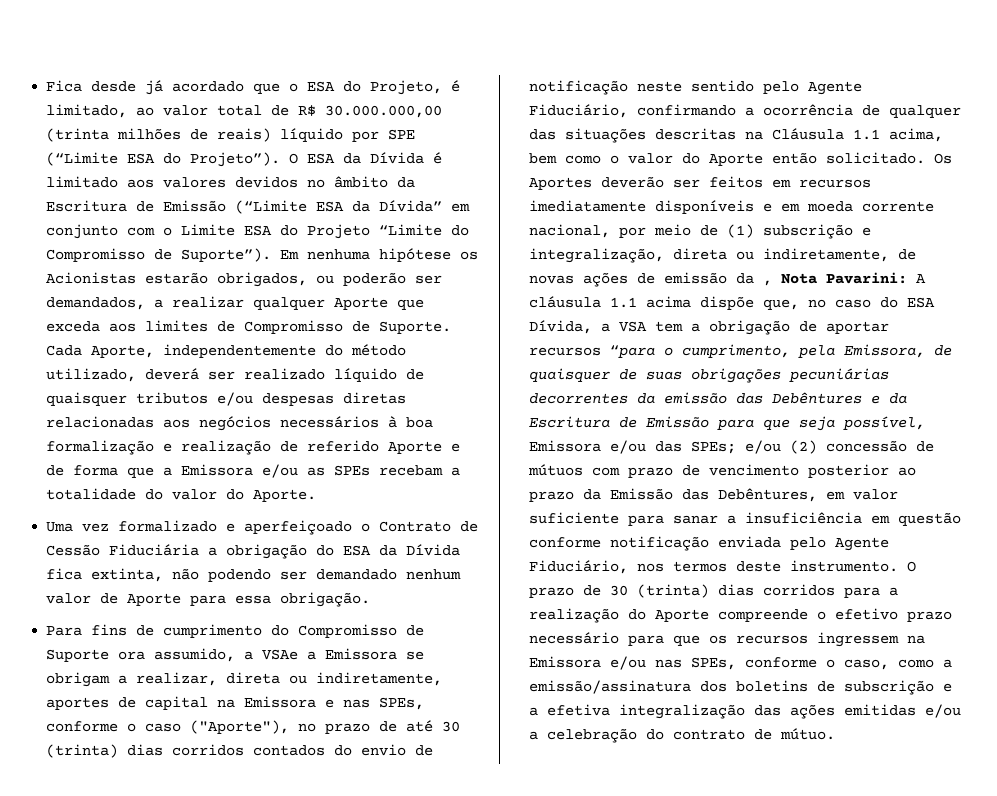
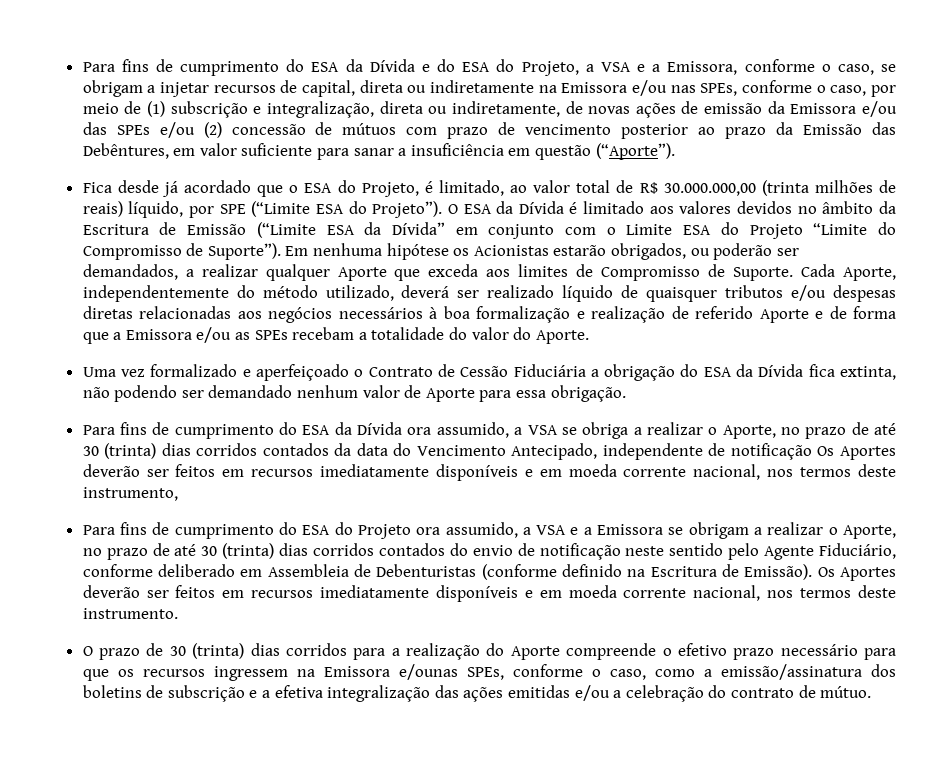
(46, 86) none -> [82,59,896,76] [82,80,896,97] [82,101,897,118] [82,122,896,139] [82,143,675,160] Para fins de cumprimento do ESA da Dívida e do ESA do Projeto, a VSA e a Emissora, conforme o caso, se obrigam a injetar recursos de capital, direta ou indiretamente na Emissora e/ou nas SPEs, conforme o caso, por meio de (1) subscrição e integralização, direta ou indiretamente, de novas ações de emissão da Emissora e/ou das SPEs e/ou (2) concessão de mútuos com prazo de vencimento posterior ao prazo da Emissão das Debêntures, em valor suficiente para sanar a insuficiência em questão (“Aporte”). //
[280,128,344,142] líquido -> [128,201,184,218] líquido,
[298,624,425,638] [46,648,299,662] Compromisso de Suporte ora assumido, a VSAe -> [302,422,896,439] [82,443,896,460] [82,464,896,481] [82,487,178,501] [82,522,579,539] ESA da Dívida ora assumido, a VSA se obriga a realizar o Aporte, no prazo de até 30 (trinta) dias corridos contados da data do Vencimento Antecipado, independente de notificação Os Aportes deverão ser feitos em recursos imediatamente disponíveis e em moeda corrente nacional, nos termos deste instrumento, // Para fins de cumprimento do ESA do Projeto ora assumido, a VSA e
[136,672,443,686] [46,696,425,710] [46,720,290,734] realizar, direta ou indiretamente, aportes de capital na Emissora e nas SPEs, conforme o caso ("Aporte"), -> [767,522,896,539] realizar o Aporte,
[637,104,962,118] [529,128,944,143] [529,152,926,166] confirmando a ocorrência de qualquer das situações descritas na Cláusula 1.1 acima, bem como o valor do Aporte então solicitado. -> [82,564,813,580] conforme deliberado em Assembleia de Debenturistas (conforme definido na Escritura de Emissão).
[619,224,872,239] [529,248,917,263] [529,272,927,287] [529,296,936,310] [529,320,890,335] [529,344,953,358] [529,368,890,383] [529,392,908,404] [529,416,926,431] [529,440,935,454] [528,464,917,478] [529,488,899,502] [529,512,962,526] [529,536,890,551] [529,560,629,574] por meio de (1) subscrição e integralização, direta ou indiretamente, de novas ações de emissão da , Nota Pavarini: A cláusula 1.1 acima dispõe que, no caso do ESA Dívida, a VSA tem a obrigação de aportar recursos “para o cumprimento, pela Emissora, de quaisquer de suas obrigações pecuniárias decorrentes da emissão das Debêntures e da Escritura de Emissão para que seja possível, Emissora e/ou das SPEs; e/ou (2) concessão de mútuos com prazo de vencimento posterior ao prazo da Emissão das Debêntures, em valor suficiente para sanar a insuficiência em questão conforme notificação enviada pelo Agente Fiduciário, -> (761, 593) none
(899, 566) none -> (178, 613) //
[610,656,683,670] e/ou nas -> [398,664,458,680] e/ounas

